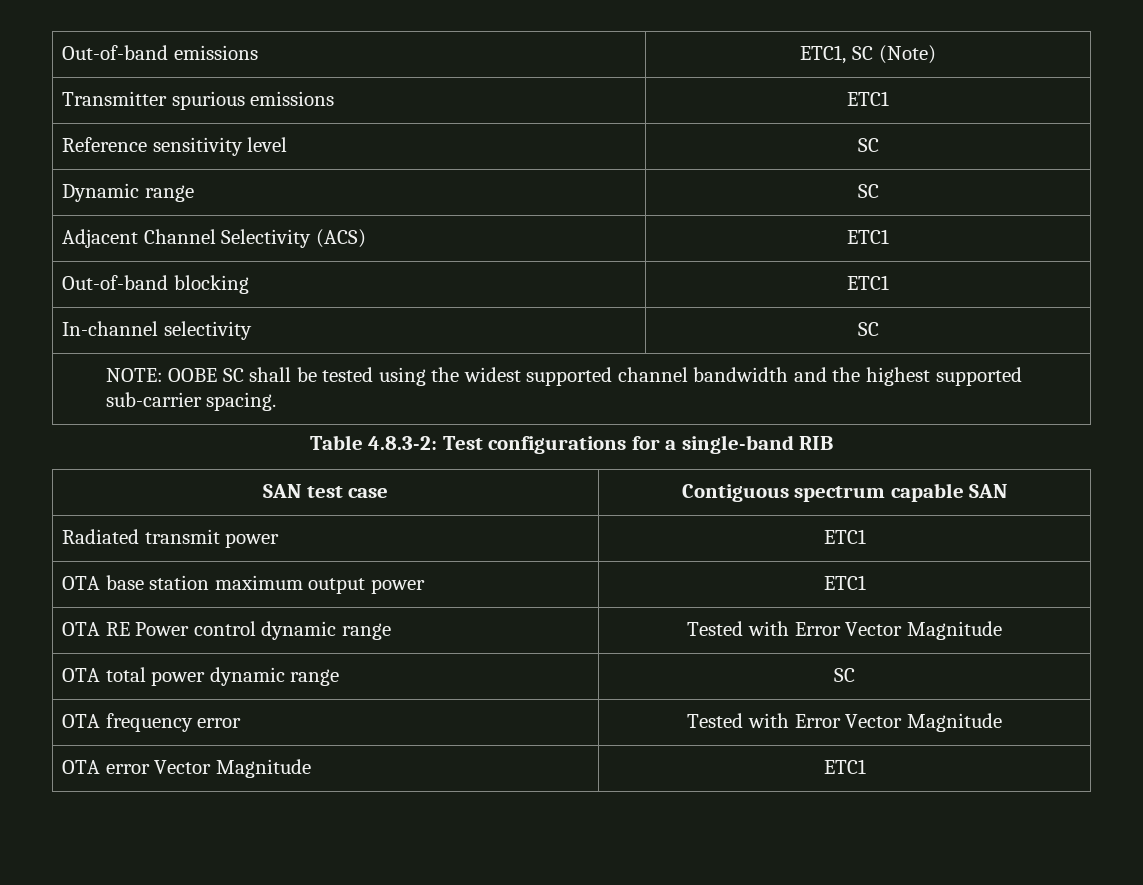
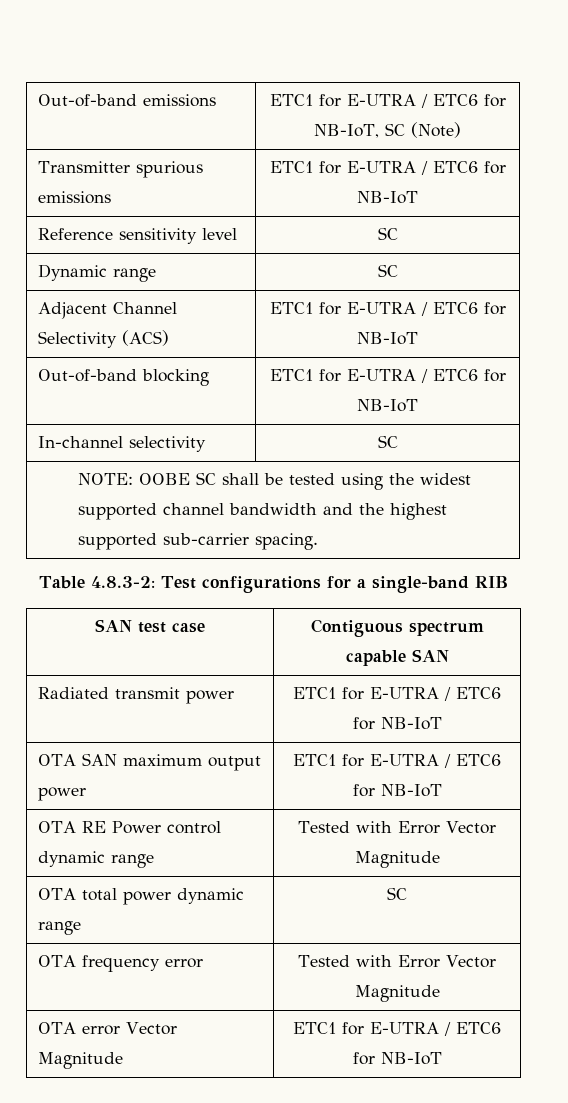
[800,45,847,64] ETC1, -> [269,94,506,108] [314,124,380,138] ETC1 for E-UTRA / ETC6 for NB-IoT,
(889, 98) none -> [318,161,506,175] [357,191,418,204] for E-UTRA / ETC6 for NB-IoT
[62,275,249,294] [847,275,889,290] // Out-of-band blocking | ETC1 -> [318,302,506,316] [357,332,418,345] [37,369,209,386] [269,369,506,383] [357,399,418,412] for E-UTRA / ETC6 for NB-IoT // Out-of-band blocking | ETC1 for E-UTRA / ETC6 for NB-IoT
[62,575,210,590] // OTA base station -> [342,687,501,701] [352,717,442,730] [37,753,117,766] for E-UTRA / ETC6 for NB-IoT // OTA SAN
(866, 582) none -> [342,754,501,768] [352,784,442,797] for E-UTRA / ETC6 for NB-IoT
(866, 766) none -> [342,1022,501,1036] [352,1052,442,1065] for E-UTRA / ETC6 for NB-IoT

